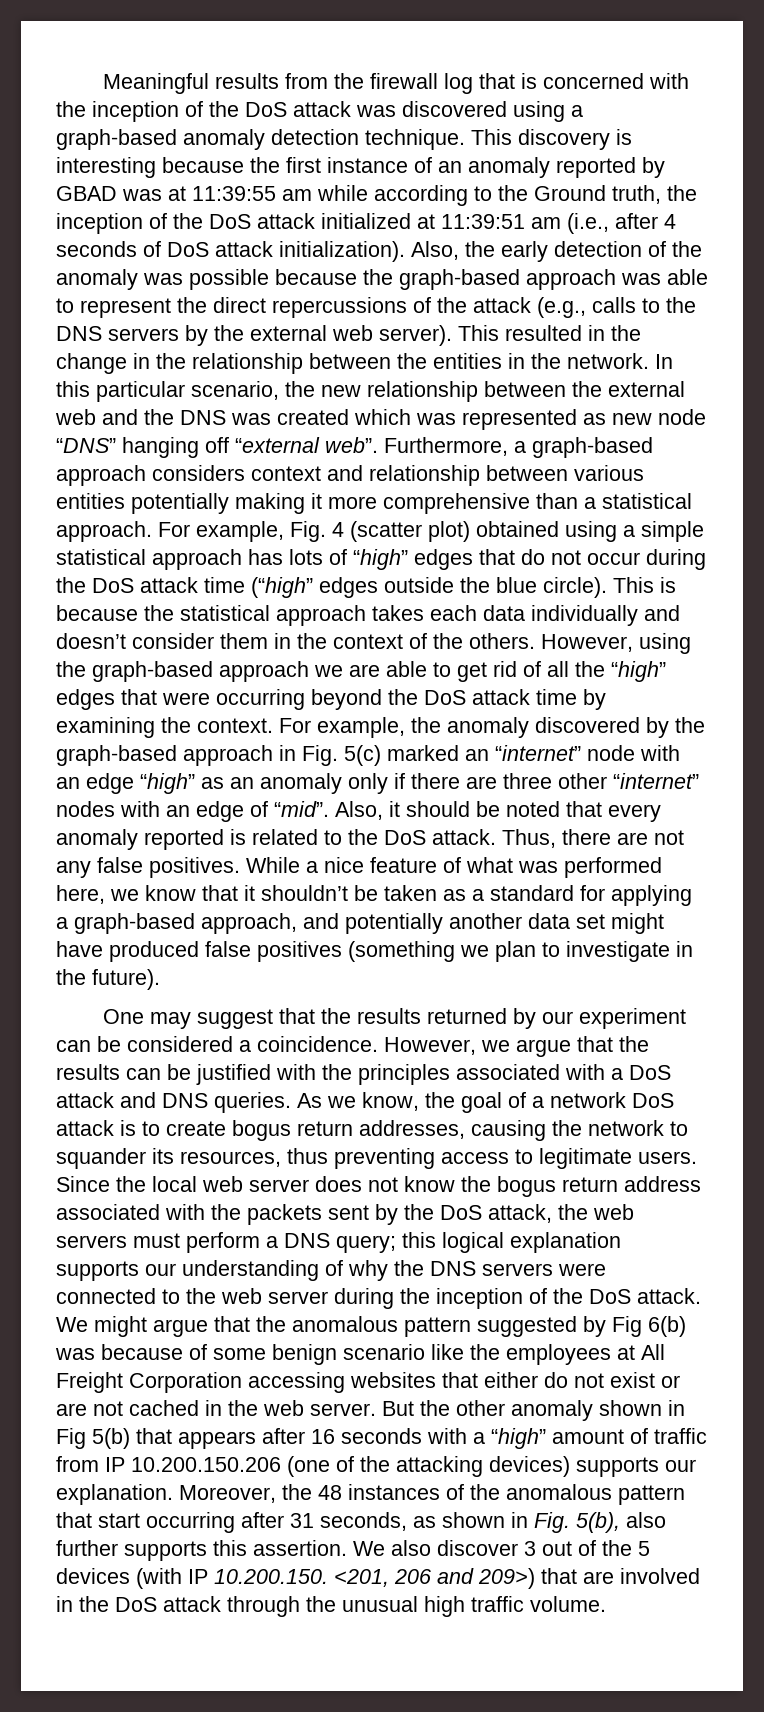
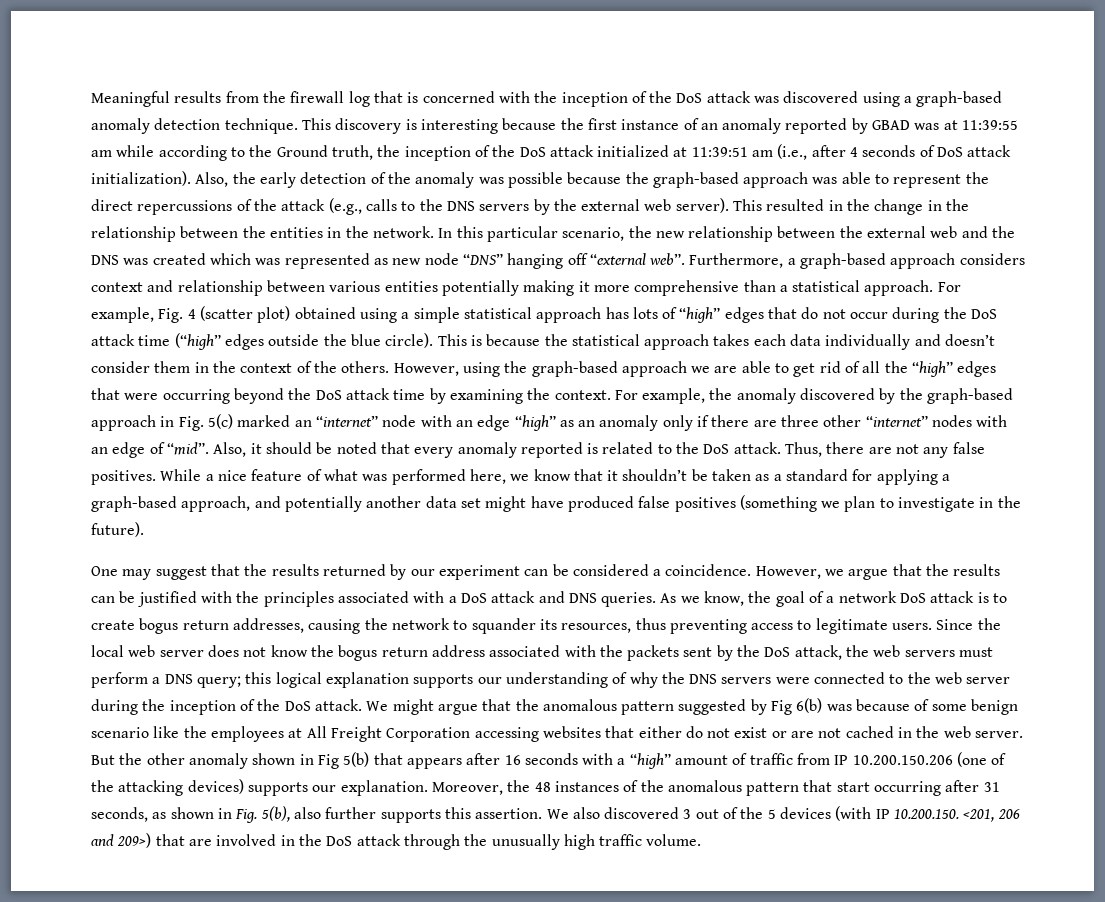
[437,1540,518,1556] discover -> [604,807,680,819] discovered
[342,1596,418,1612] unusual -> [491,834,560,850] unusually

